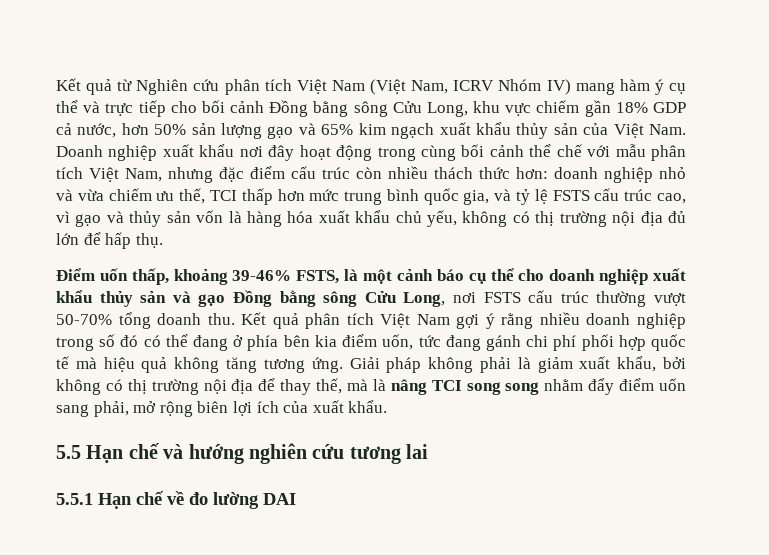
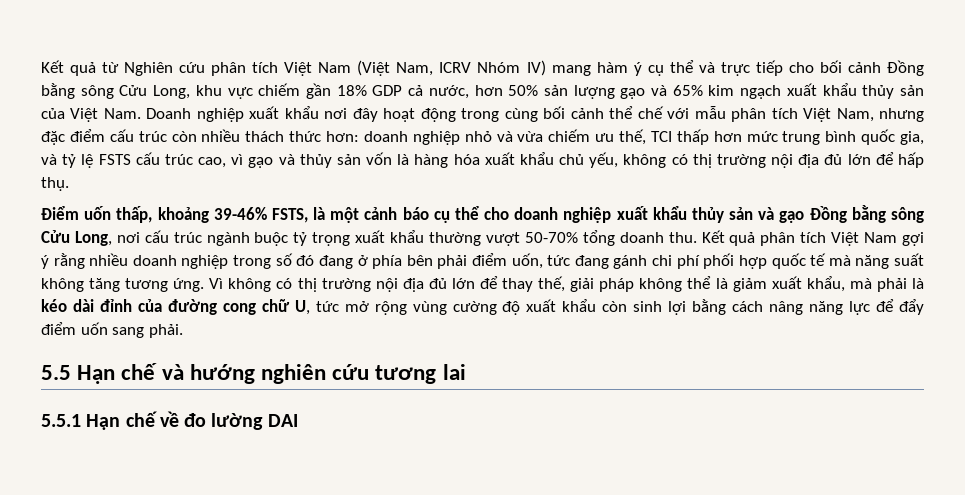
[483,290,589,303] FSTS cấu trúc -> [144,230,425,246] cấu trúc ngành buộc tỷ trọng xuất khẩu
[143,334,188,347] có thể -> (315, 260) none
[314,335,337,347] kia -> [437,255,468,269] phải
[103,357,168,373] hiệu quả -> [855,253,925,269] năng suất
[349,356,686,373] [56,379,254,395] Giải pháp không phải là giảm xuất khẩu, bởi không có thị trường nội địa -> [209,278,475,292] Vì không có thị trường nội địa đủ lớn
[347,378,687,395] [56,400,388,417] mà là nâng TCI song song nhằm đẩy điểm uốn sang phải, mở rộng biên lợi ích của xuất khẩu. -> [570,276,925,292] [41,299,925,315] [41,322,183,338] giải pháp không thể là giảm xuất khẩu, mà phải là kéo dài đỉnh của đường cong chữ U, tức mở rộng vùng cường độ xuất khẩu còn sinh lợi bằng cách nâng năng lực để đẩy điểm uốn sang phải.

